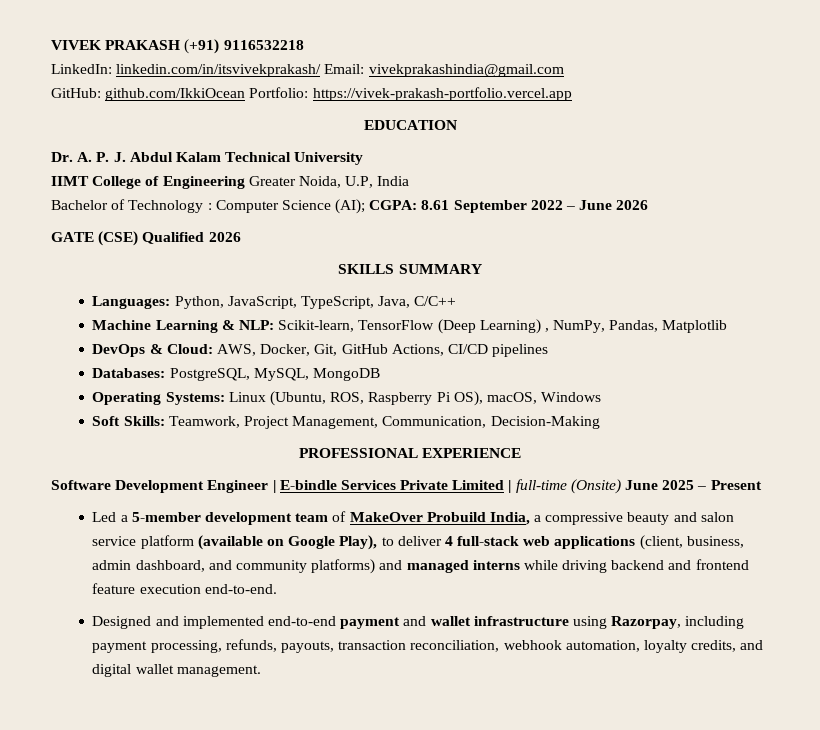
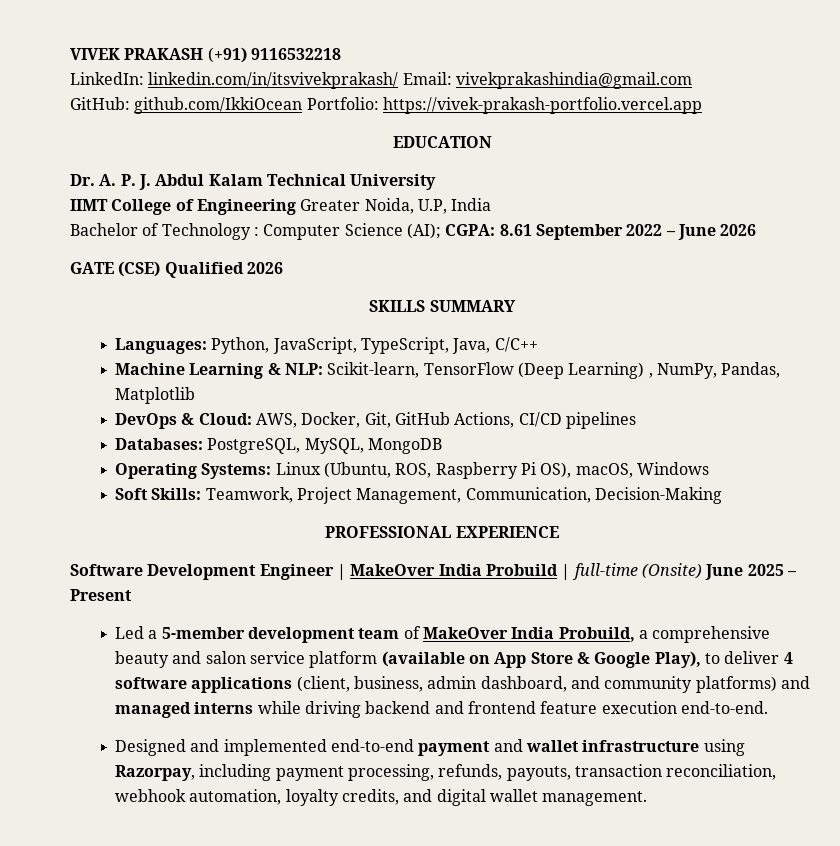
[279,480,505,490] E-bindle Services Private Limited -> [350,564,558,576] MakeOver India Probuild
[426,512,624,525] Probuild India, a compressive -> [511,626,771,643] India Probuild, a comprehensive
(285, 542) none -> [494,652,590,668] App Store &
[457,536,551,546] full-stack web -> [115,677,188,689] software

